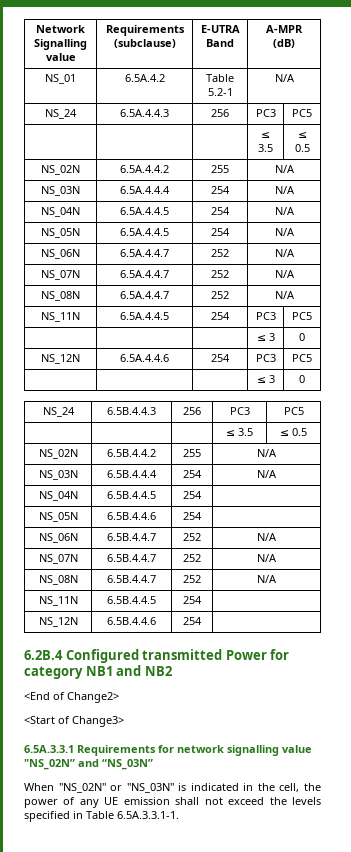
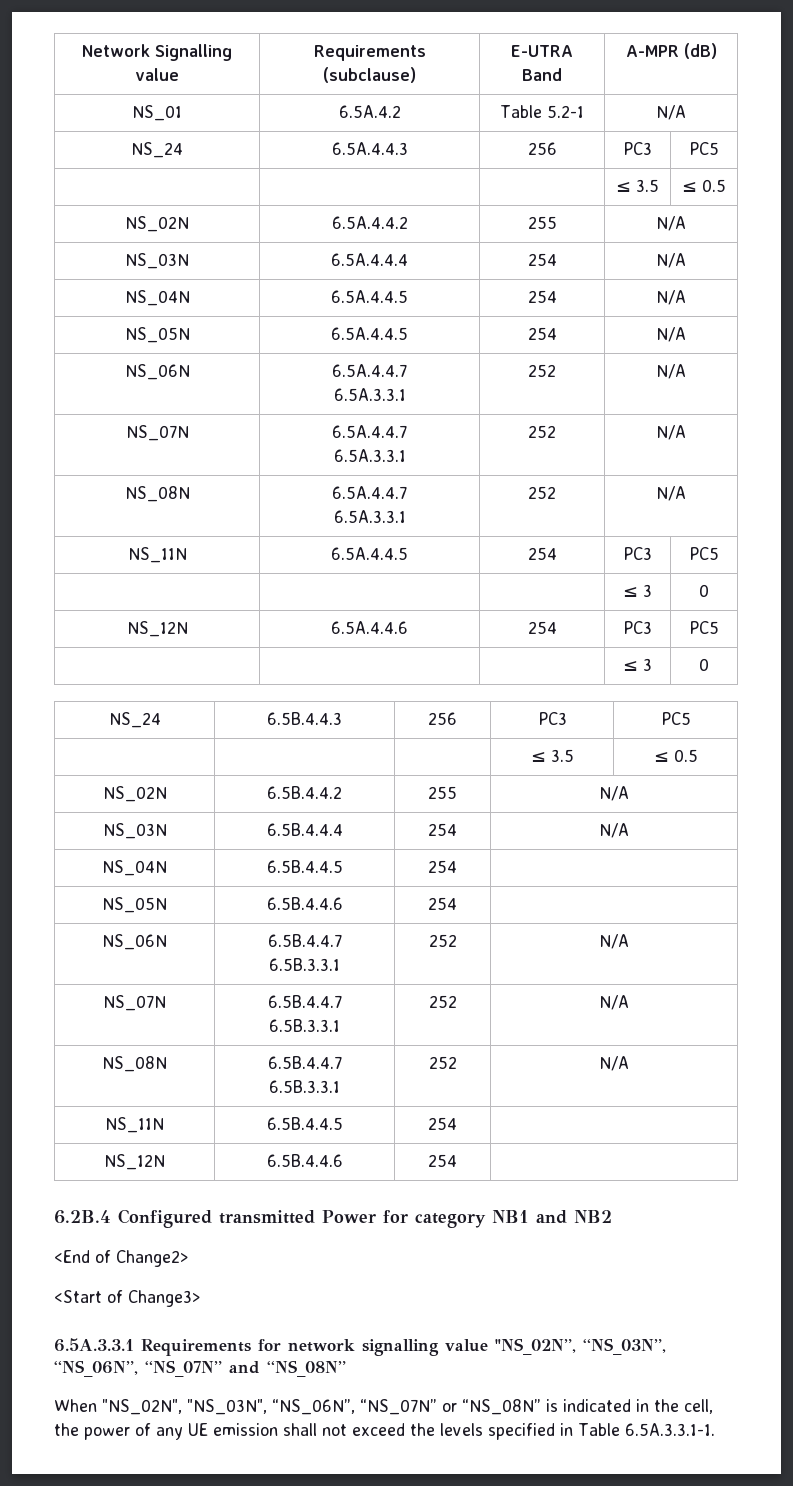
(169, 253) none -> [333,388,406,401] // 6.5A.3.3.1
(169, 274) none -> [333,449,406,462] // 6.5A.3.3.1
(169, 295) none -> [333,510,406,523] // 6.5A.3.3.1
(156, 537) none -> [269,958,340,971] // 6.5B.3.3.1
(156, 558) none -> [269,1019,340,1032] // 6.5B.3.3.1
(156, 579) none -> [269,1080,340,1093] // 6.5B.3.3.1
[24,759,153,770] [24,783,174,793] "NS_02N” and “NS_03N” // When "NS_02N" or "NS_03N" -> [495,1338,666,1355] [54,1360,346,1377] [54,1399,541,1415] "NS_02N”, “NS_03N”, “NS_06N”, “NS_07N” and “NS_08N” // When "NS_02N", "NS_03N", “NS_06N”, “NS_07N” or “NS_08N”

